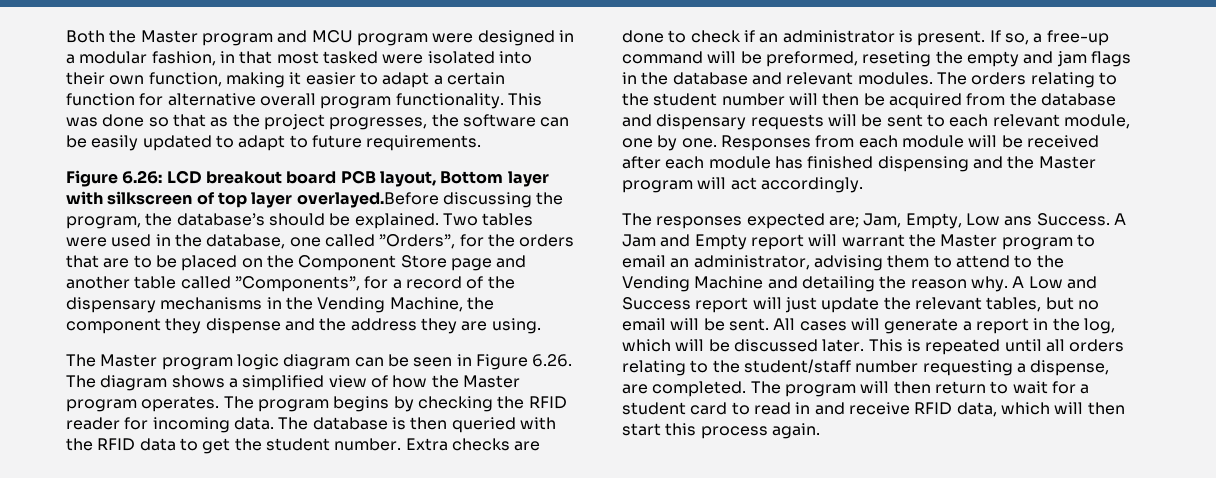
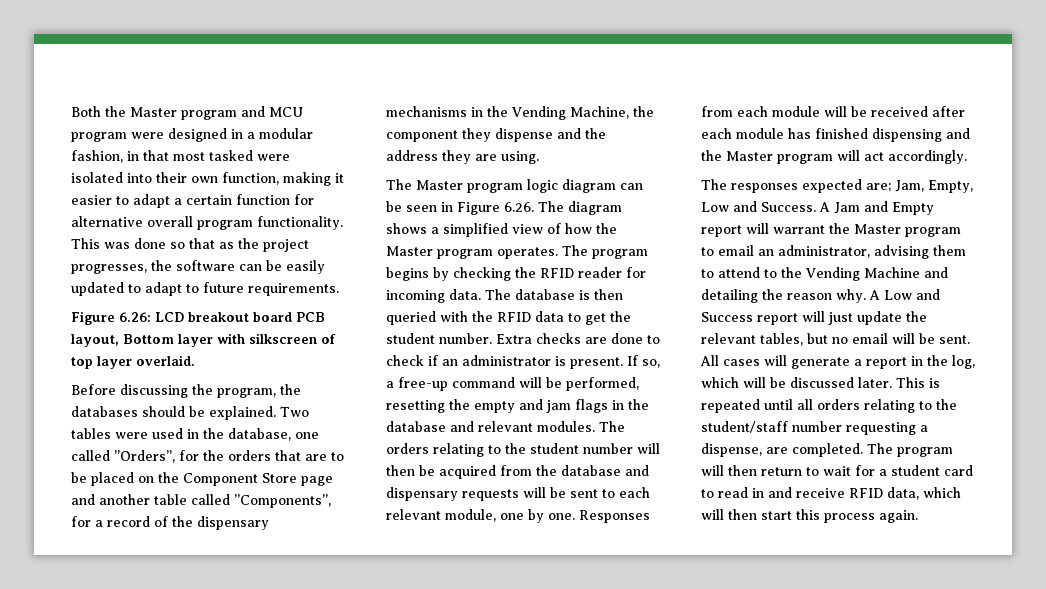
[296,192,439,208] overlayed.Before -> [136,355,195,366] [71,384,116,395] overlaid. // Before
[176,213,265,226] database’s -> [71,406,138,417] databases
[765,51,932,67] preformed, reseting -> [566,377,639,391] [386,400,445,413] performed, resetting
[1004,216,1033,226] ans -> [733,201,757,212] and

